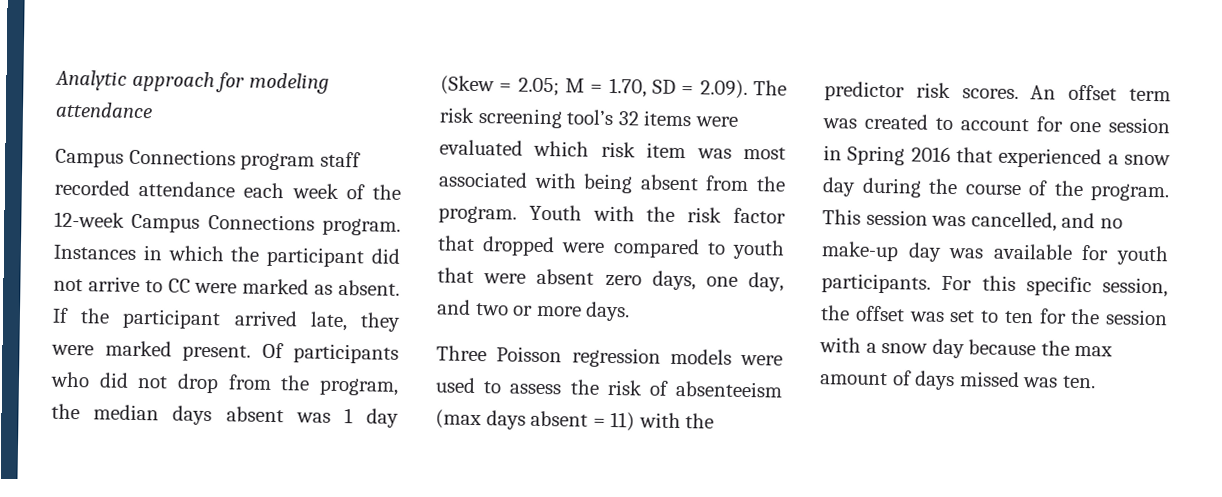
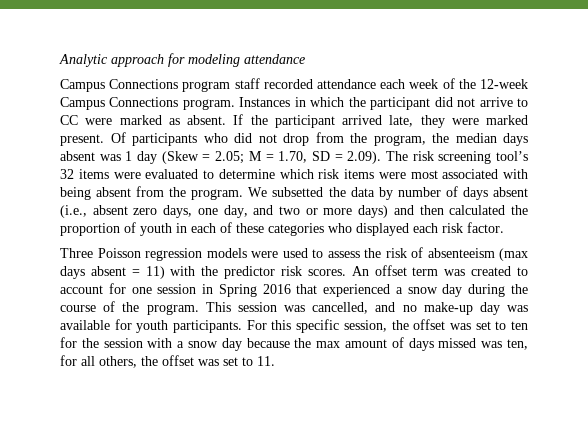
[533,140,732,159] which risk item was -> [203,169,406,179] to determine which risk items were
[528,204,786,224] [437,235,785,260] [437,267,527,284] Youth with the risk factor that dropped were compared to youth that were -> [248,186,529,200] [60,205,87,218] We subsetted the data by number of days absent (i.e.,
[585,301,631,322] days. -> [358,205,529,218] [60,222,504,236] days) and then calculated the proportion of youth in each of these categories who displayed each risk factor.
[1061,375,1096,389] ten. -> [507,339,529,350] [60,355,275,368] ten, for all others, the offset was set to 11.

